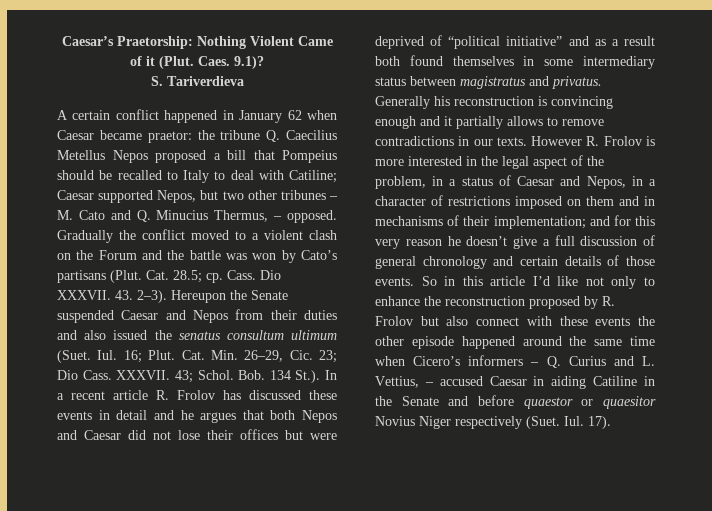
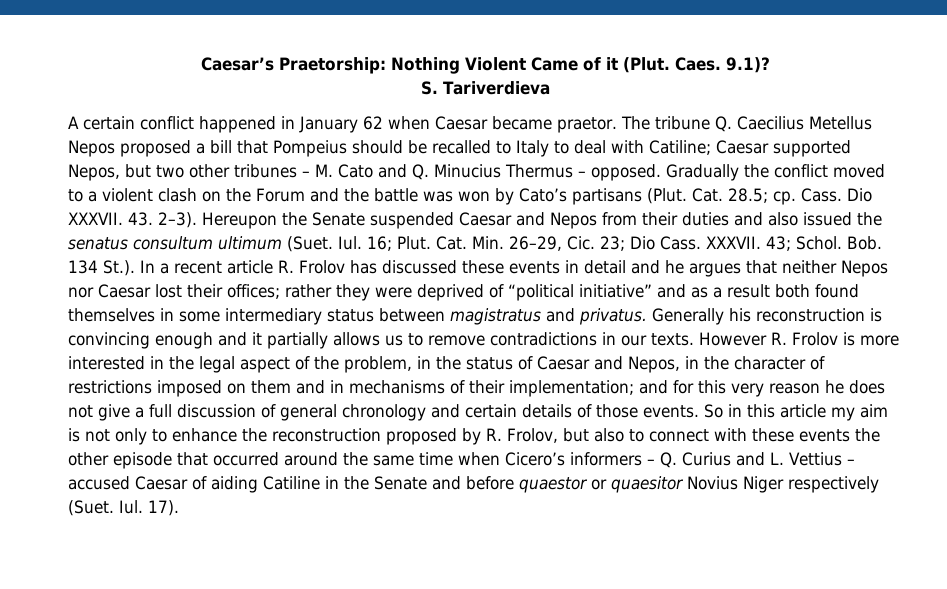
[147,130,215,143] praetor: the -> [557,116,650,133] praetor. The
[214,210,269,222] Thermus, -> [505,164,573,178] Thermus
[270,410,337,423] [57,429,303,440] both Nepos and Caesar did not lose their offices but -> [781,260,888,277] [68,284,370,301] neither Nepos nor Caesar lost their offices; rather they
(543, 121) none -> [385,335,403,346] us
[449,179,457,186] a -> [436,356,461,370] the
[649,179,656,186] a -> [704,356,729,370] the
[466,236,508,246] doesn’t -> [849,380,885,394] [68,405,93,418] does not
[532,276,579,286] I’d like -> [831,404,888,421] [68,428,80,442] my aim is
[375,316,413,326] Frolov -> [507,428,558,443] Frolov,
(469, 321) none -> [628,429,644,442] to
[461,336,515,349] happened -> [177,452,279,466] that occurred
[375,376,419,388] Vettius, -> [789,452,842,466] Vettius
[533,376,545,386] in -> [192,476,207,490] of

